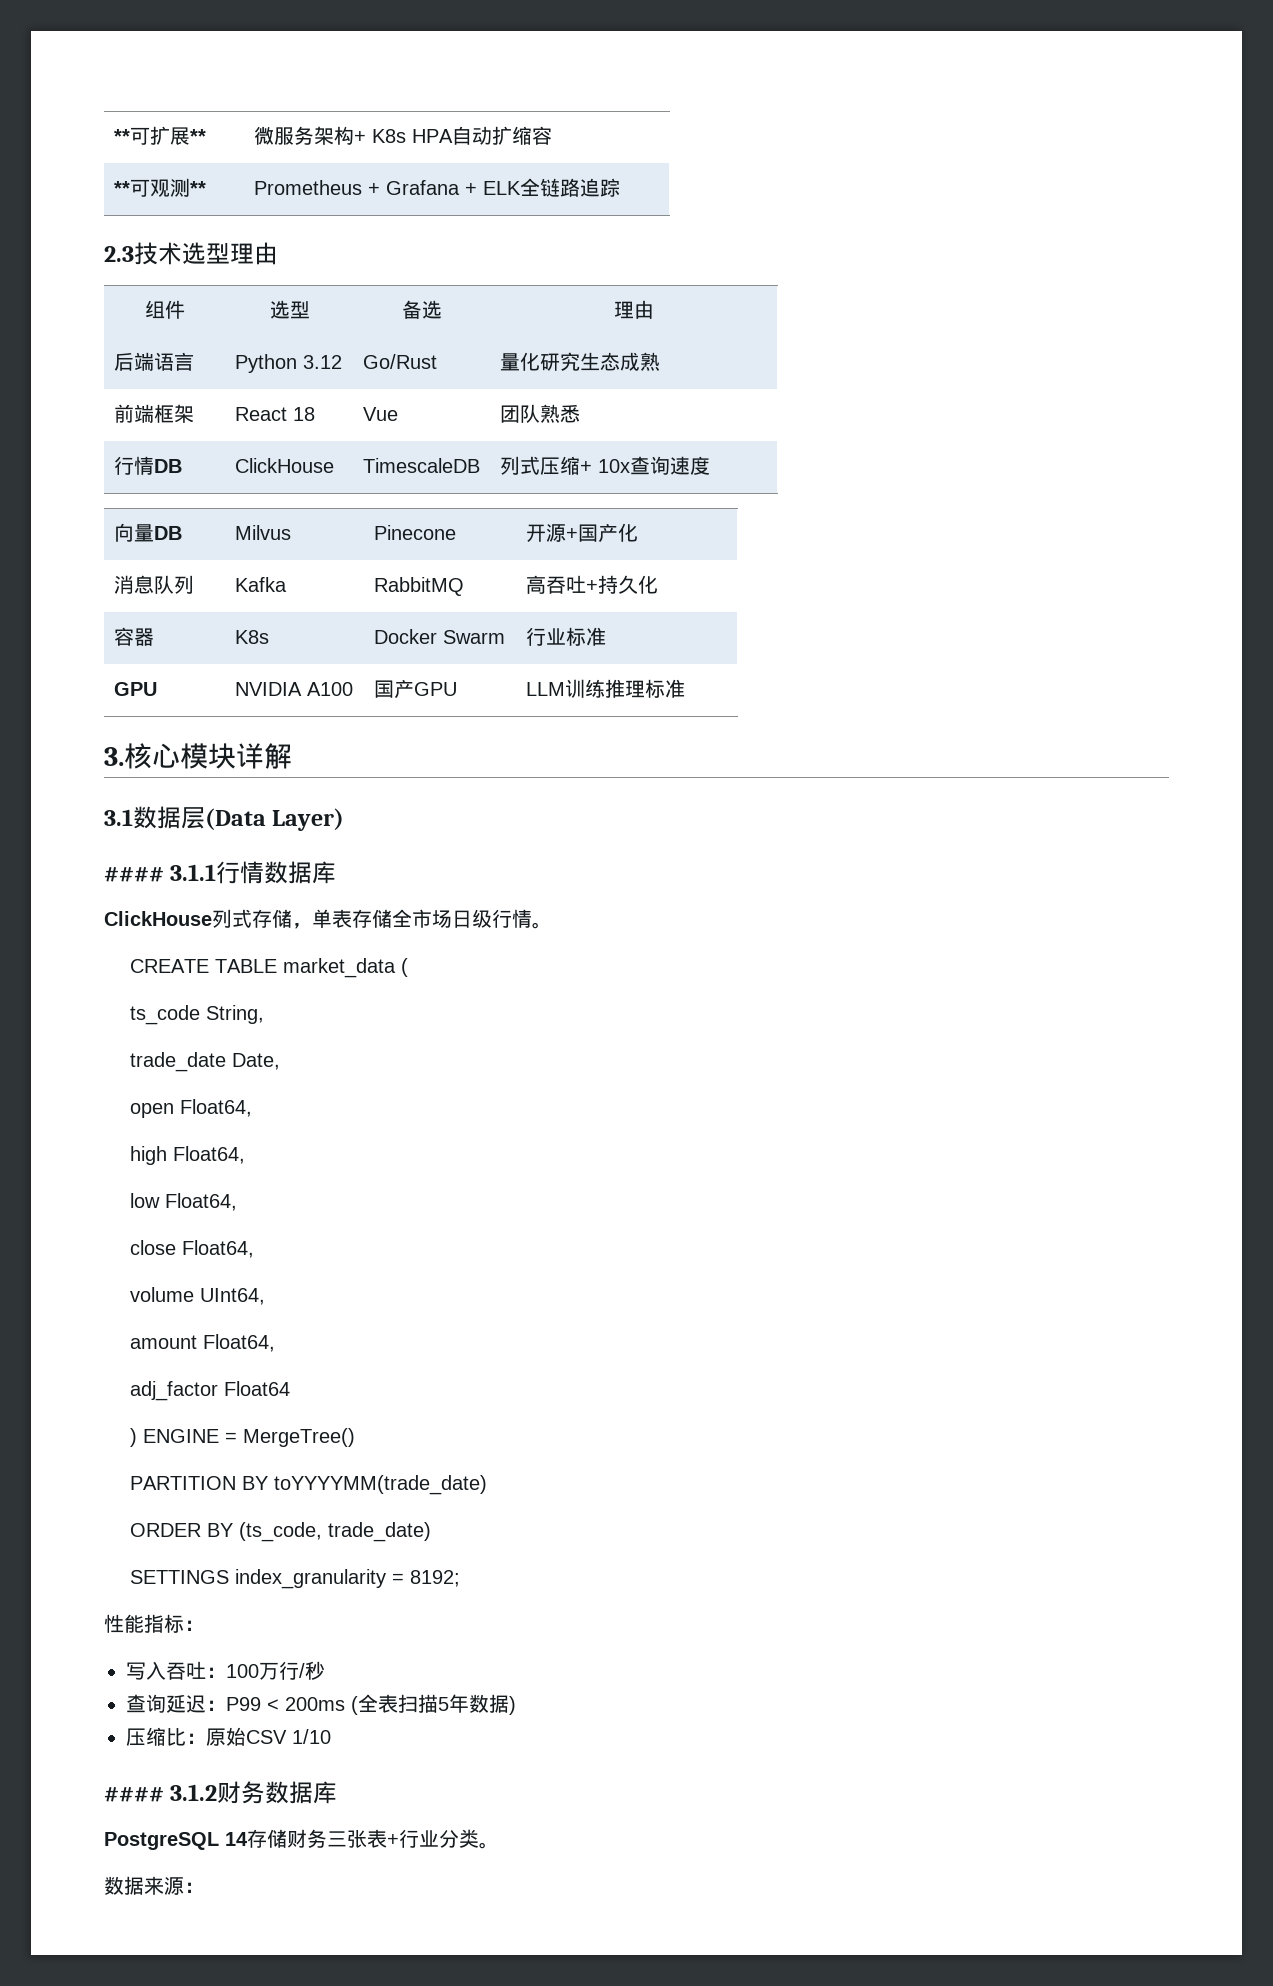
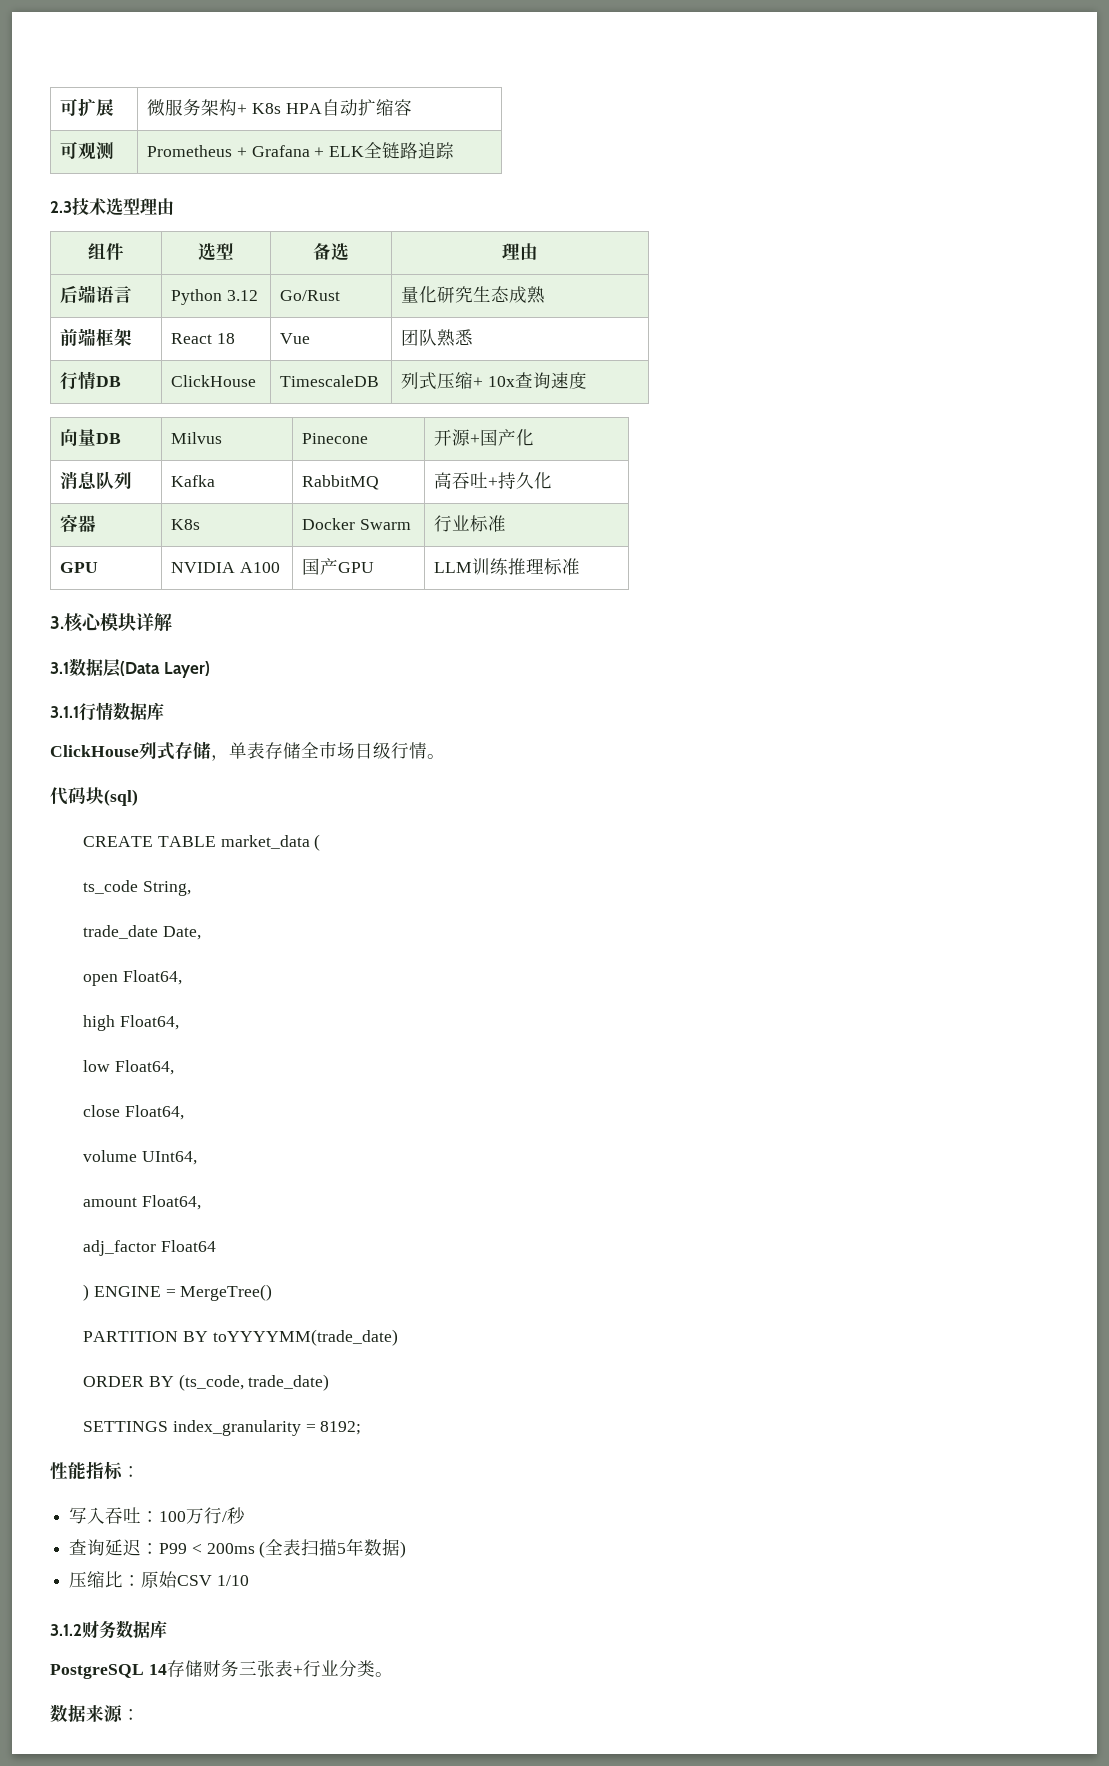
[113,129,130,143] ** -> (60, 107) none
[189,129,206,143] ** -> (115, 107) none
[113,181,130,195] ** -> (412, 107) none
[189,181,206,195] ** -> (115, 150) none
[104,866,164,882] #### -> (210, 669) none
(552, 925) none -> [50,787,138,806] // 代码块(sql)
[104,1786,164,1802] #### -> (249, 1580) none

